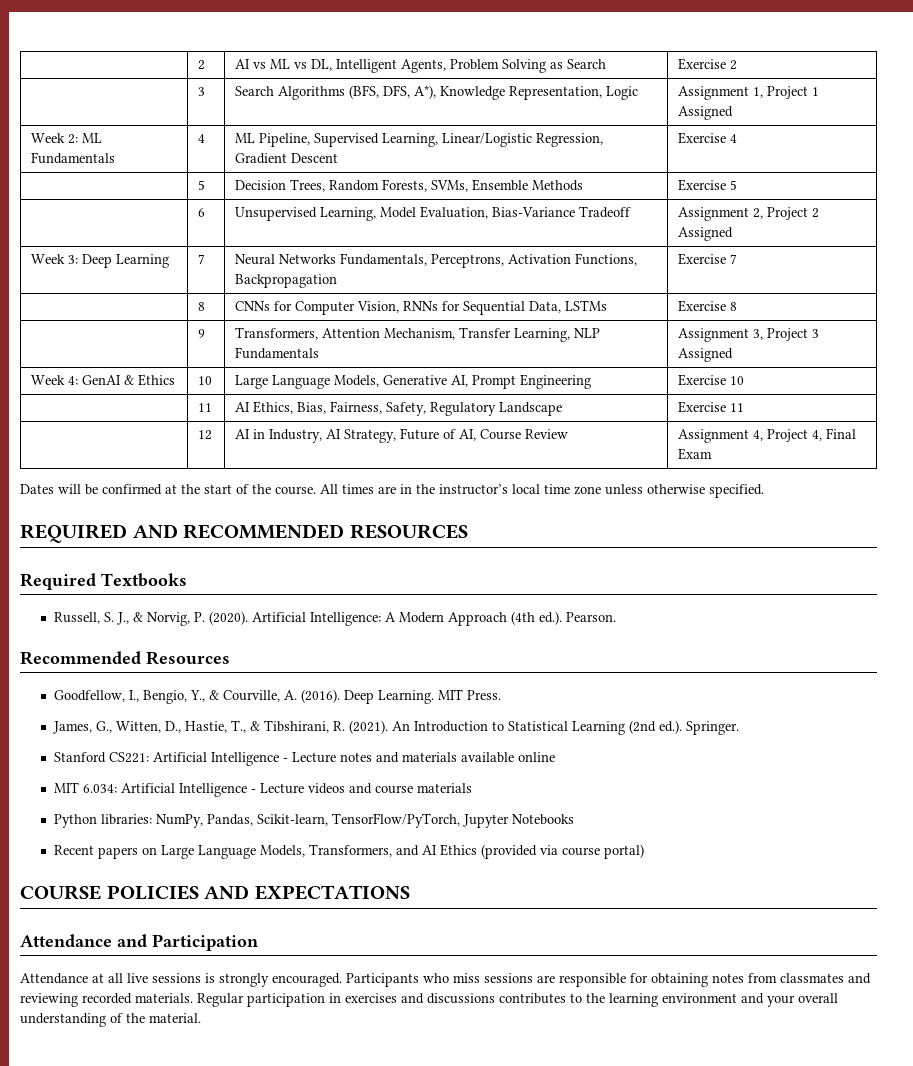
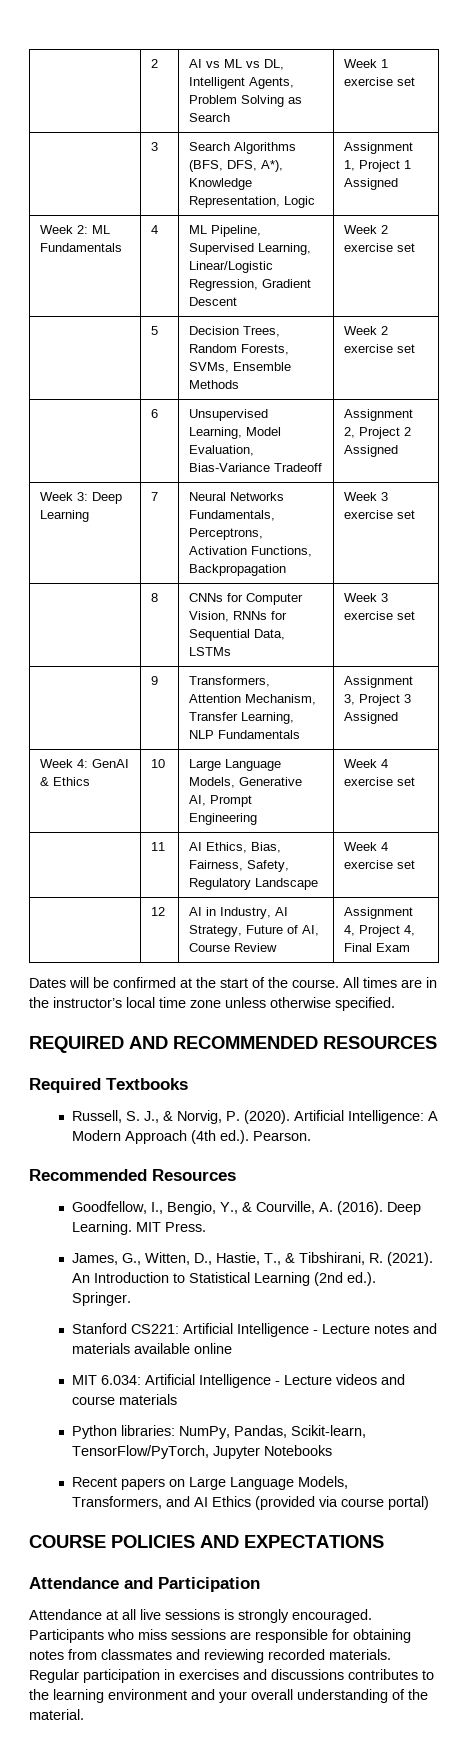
[678,58,738,70] Exercise 2 -> [344,59,389,68] [344,77,416,86] Week 1 exercise set
[678,132,738,144] Exercise 4 -> [344,225,389,234] [344,243,416,252] Week 2 exercise set
[678,179,738,191] Exercise 5 -> [344,326,389,335] [344,344,416,353] Week 2 exercise set
[678,253,738,265] Exercise 7 -> [344,492,389,501] [344,510,416,519] Week 3 exercise set
[678,300,738,312] Exercise 8 -> [344,593,389,602] [344,611,416,620] Week 3 exercise set
[678,374,745,386] Exercise 10 -> [344,759,389,768] [344,777,416,786] Week 4 exercise set
[678,401,745,413] Exercise 11 -> [344,842,389,851] [344,860,416,869] Week 4 exercise set

